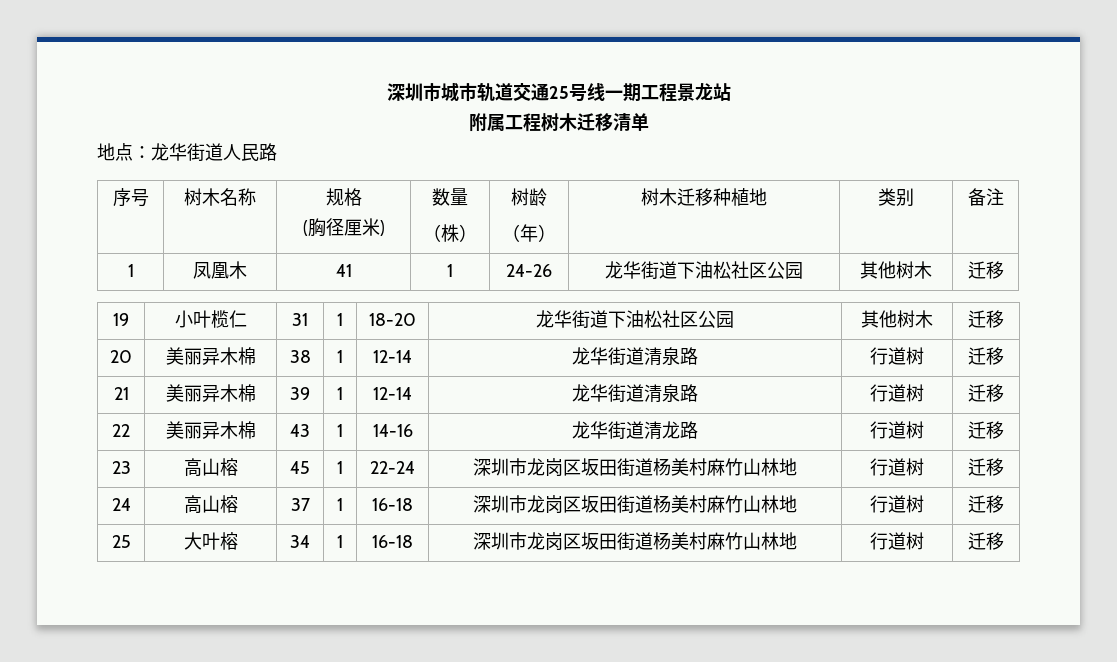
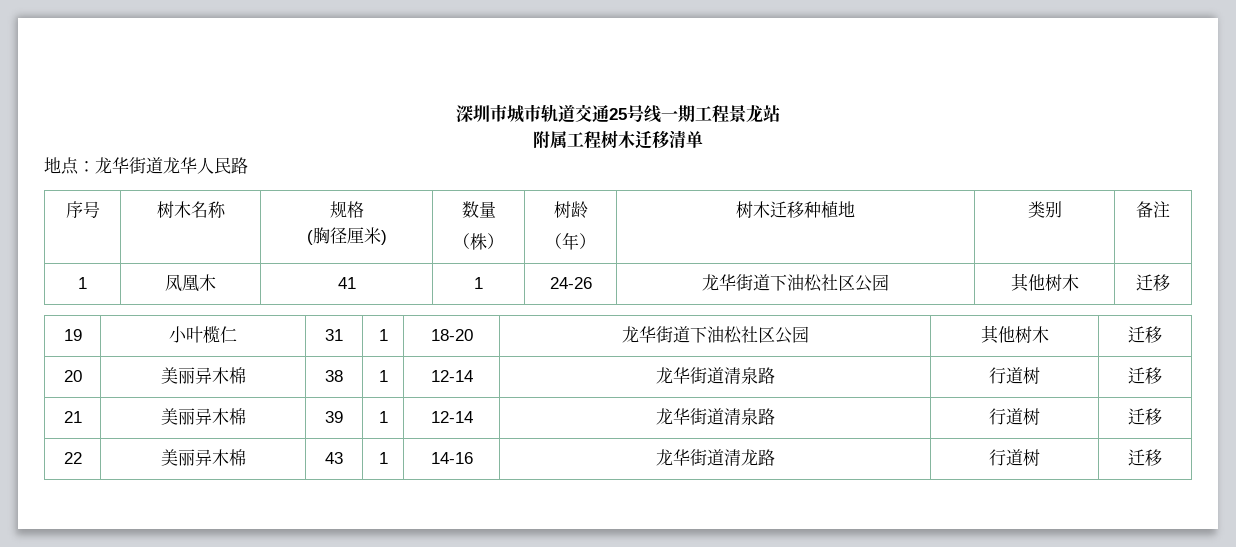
(223, 152) none -> [163,157,197,174] 龙华
[111,461,131,474] [183,458,238,477] [290,461,310,474] [337,461,343,474] [370,461,415,474] [473,458,797,476] [870,458,924,476] [968,458,1004,476] [111,498,131,511] [183,495,238,514] [290,498,310,511] [337,498,343,511] [372,498,413,511] [473,495,797,513] [870,495,924,513] [968,495,1004,513] [111,535,131,548] [183,532,238,550] [290,535,310,548] [337,535,343,548] [372,535,413,548] [473,532,797,550] [870,532,924,550] [968,532,1004,550] // 23 | 高山榕 | 45 | 1 | 22-24 | 深圳市龙岗区坂田街道杨美村麻竹山林地 | 行道树 | 迁移 // 24 | 高山榕 | 37 | 1 | 16-18 | 深圳市龙岗区坂田街道杨美村麻竹山林地 | 行道树 | 迁移 // 25 | 大叶榕 | 34 | 1 | 16-18 | 深圳市龙岗区坂田街道杨美村麻竹山林地 | 行道树 | 迁移 -> (1162, 457) none

